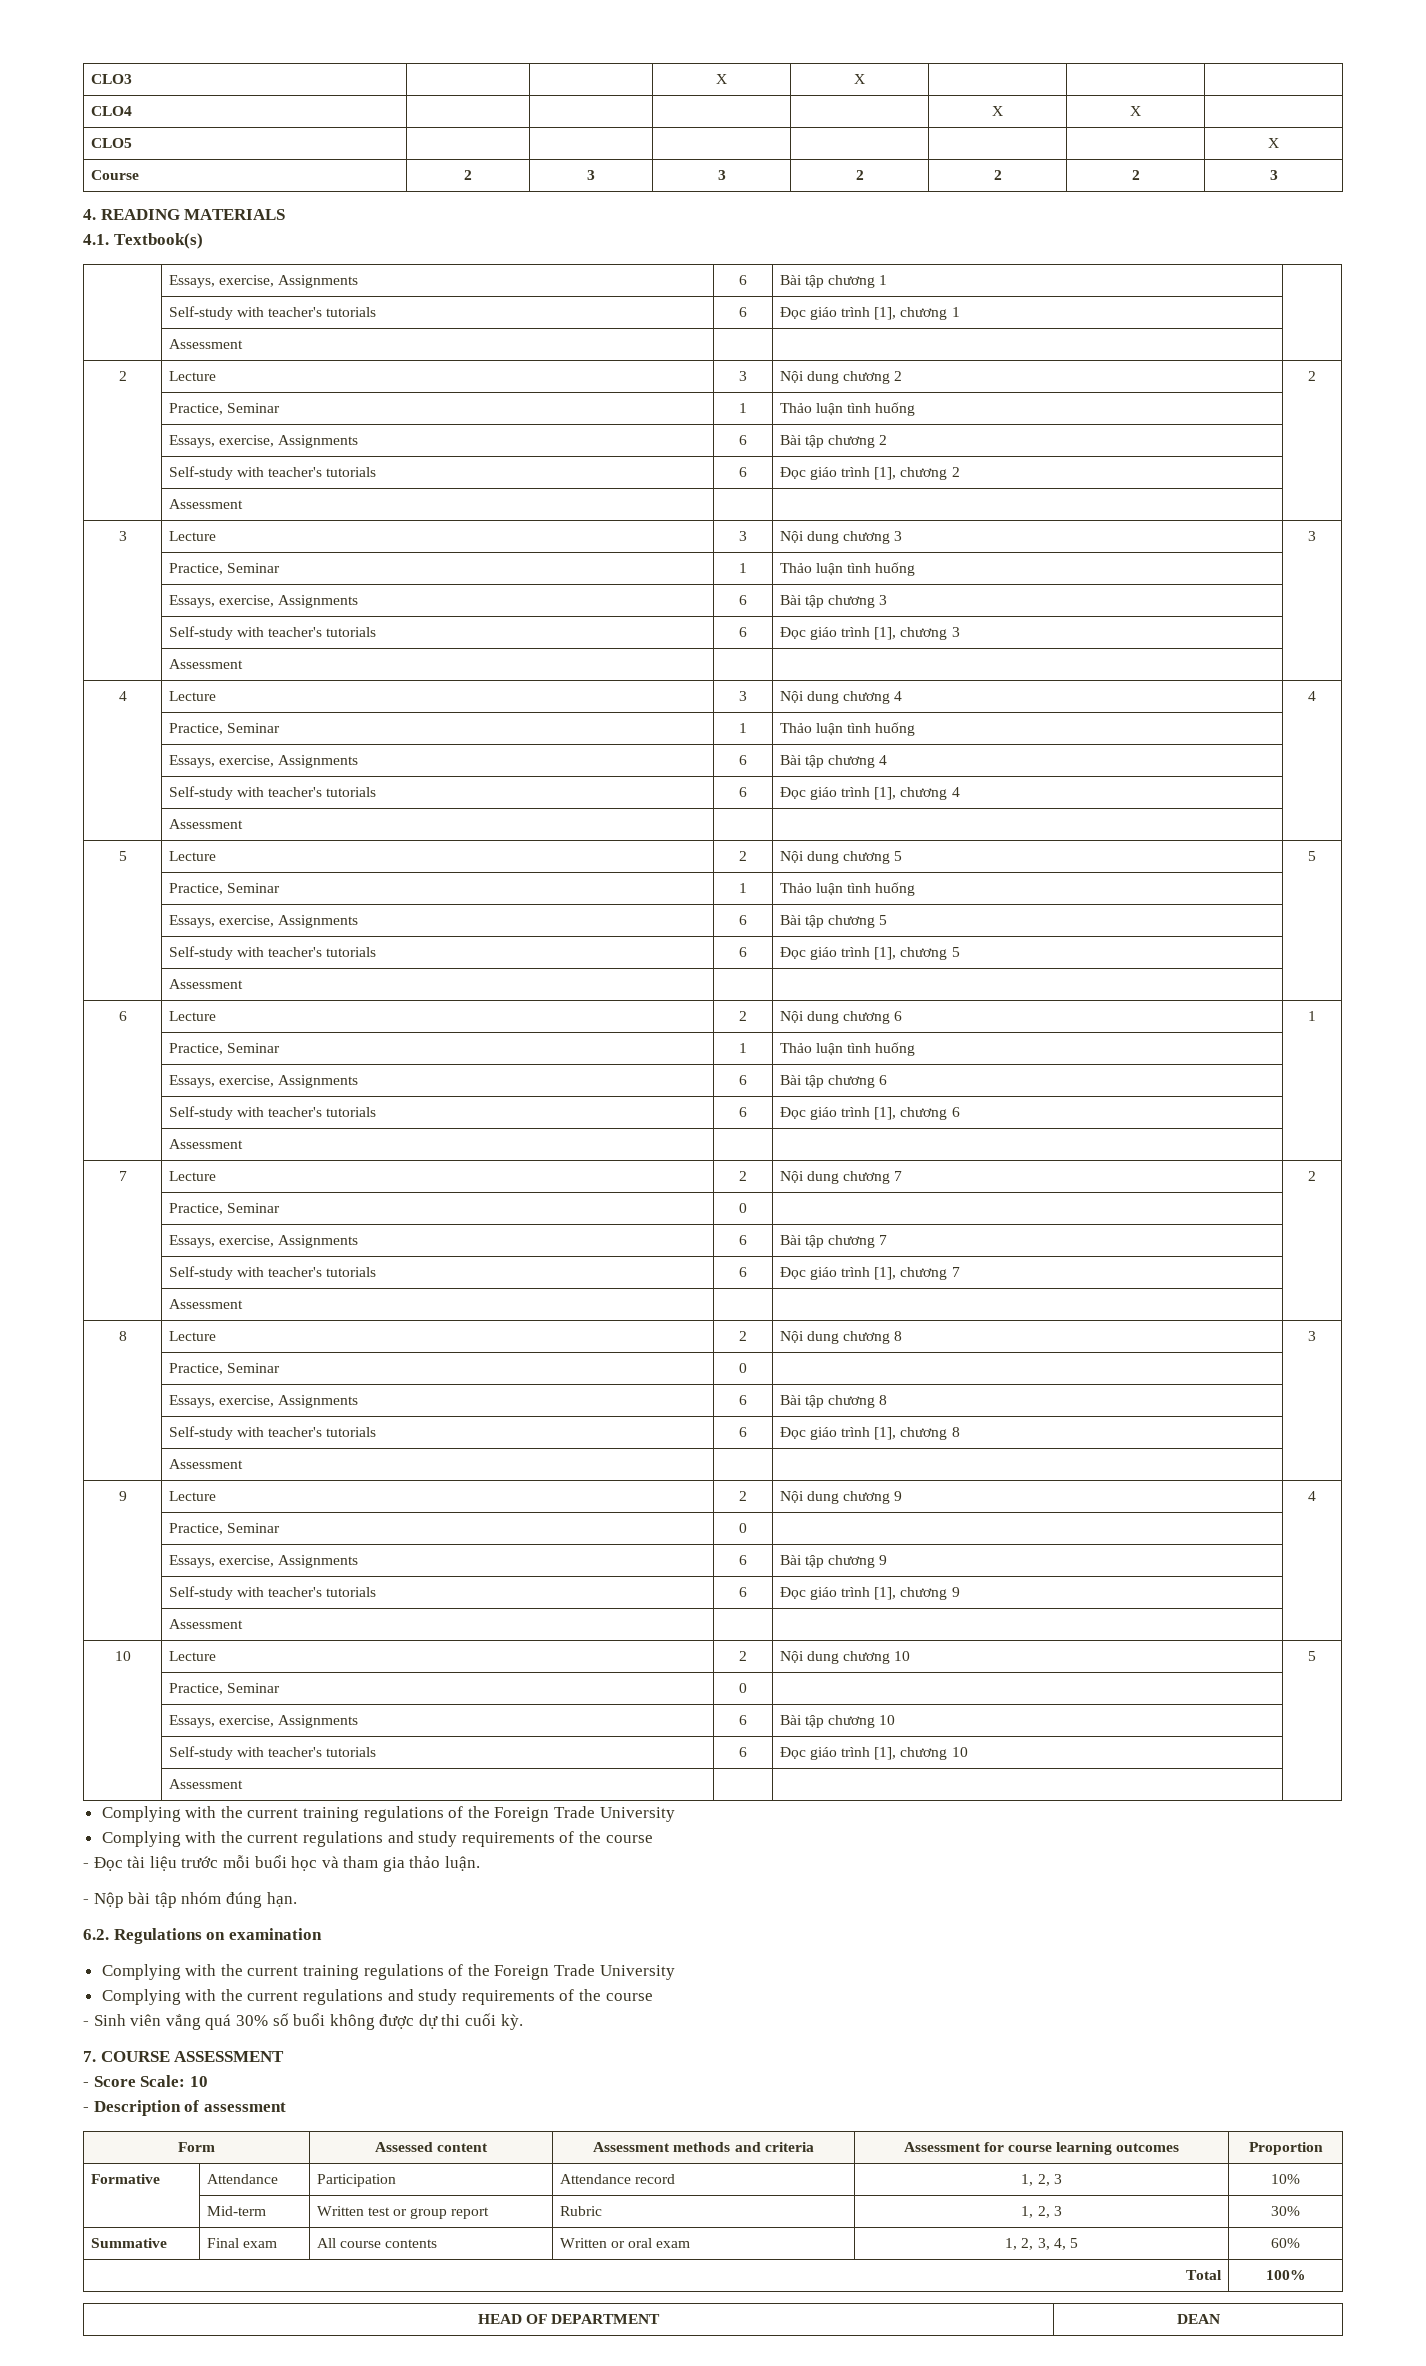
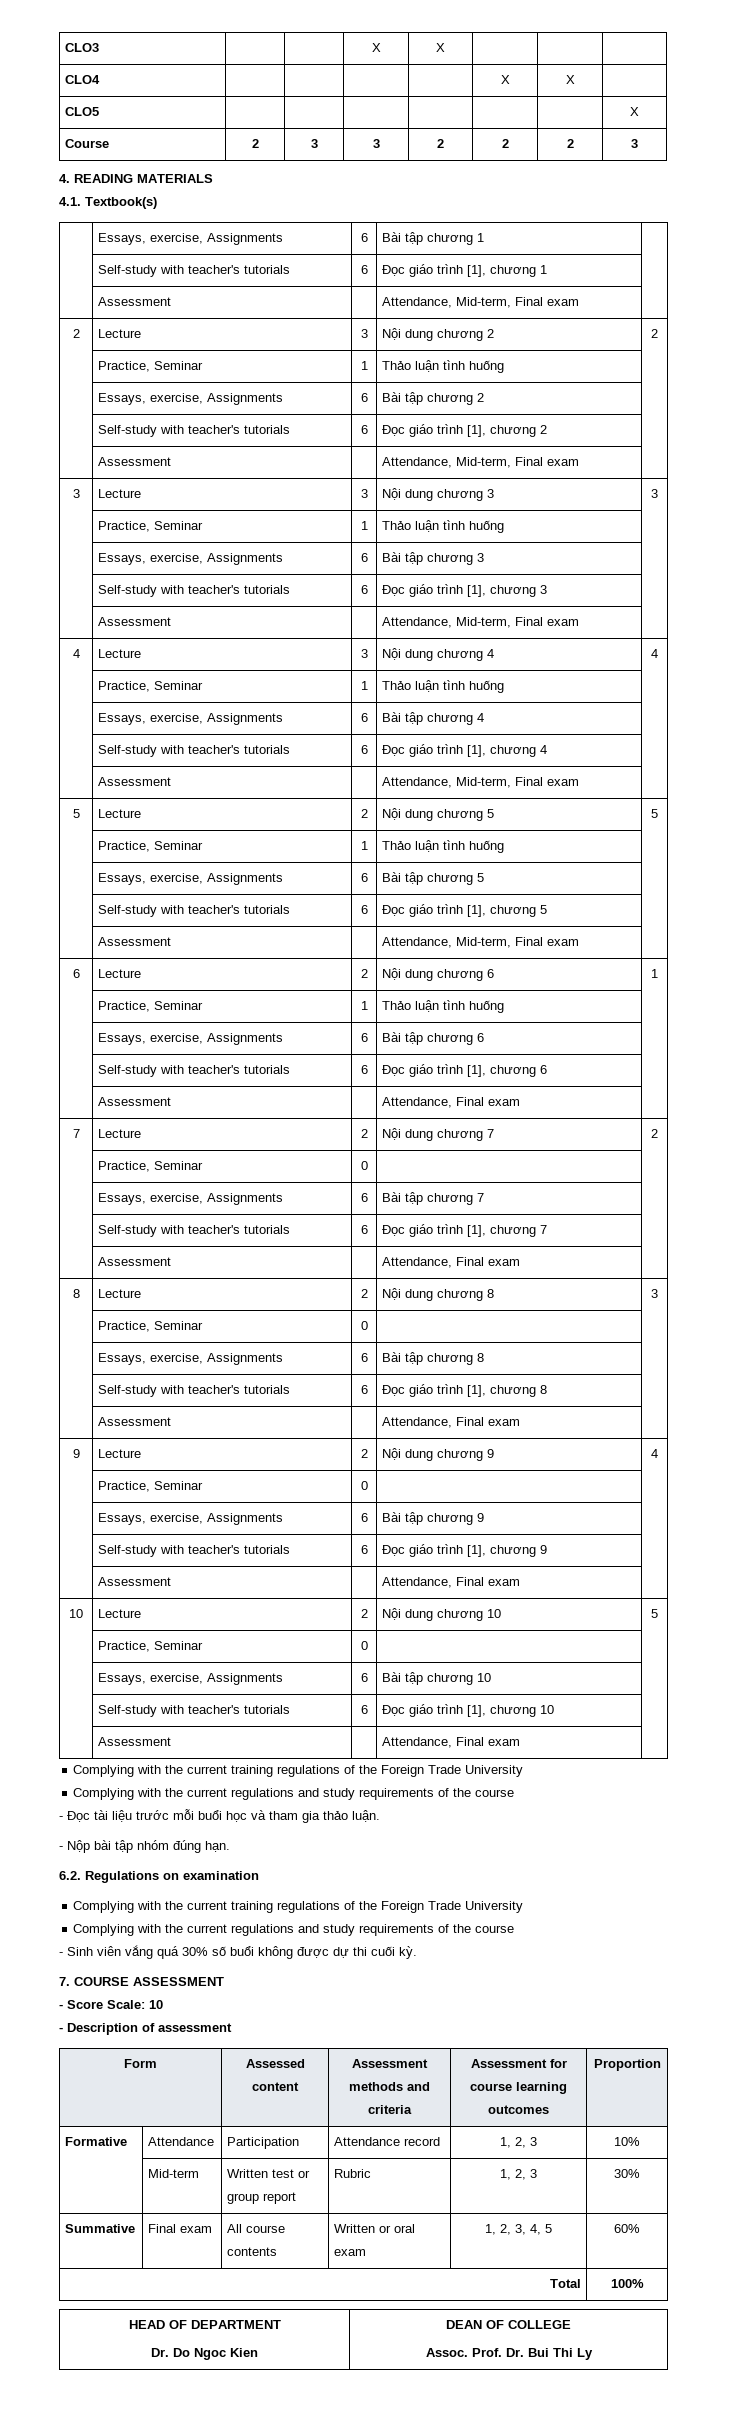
(243, 344) none -> [382,297,580,308] Attendance, Mid-term, Final exam
(243, 504) none -> [382,457,580,468] Attendance, Mid-term, Final exam
(243, 664) none -> [382,617,580,628] Attendance, Mid-term, Final exam
(243, 824) none -> [382,777,580,788] Attendance, Mid-term, Final exam
(243, 984) none -> [382,937,580,948] Attendance, Mid-term, Final exam
(243, 1144) none -> [382,1097,521,1108] Attendance, Final exam
(243, 1304) none -> [382,1257,521,1268] Attendance, Final exam
(243, 1464) none -> [382,1417,521,1428] Attendance, Final exam
(243, 1624) none -> [382,1577,521,1588] Attendance, Final exam
(243, 1784) none -> [382,1737,521,1748] Attendance, Final exam
[1176,2314,1220,2324] | DEAN -> [151,2348,258,2360] [445,2320,571,2329] [425,2348,593,2360] // Dr. Do Ngoc Kien | DEAN OF COLLEGE // Assoc. Prof. Dr. Bui Thi Ly

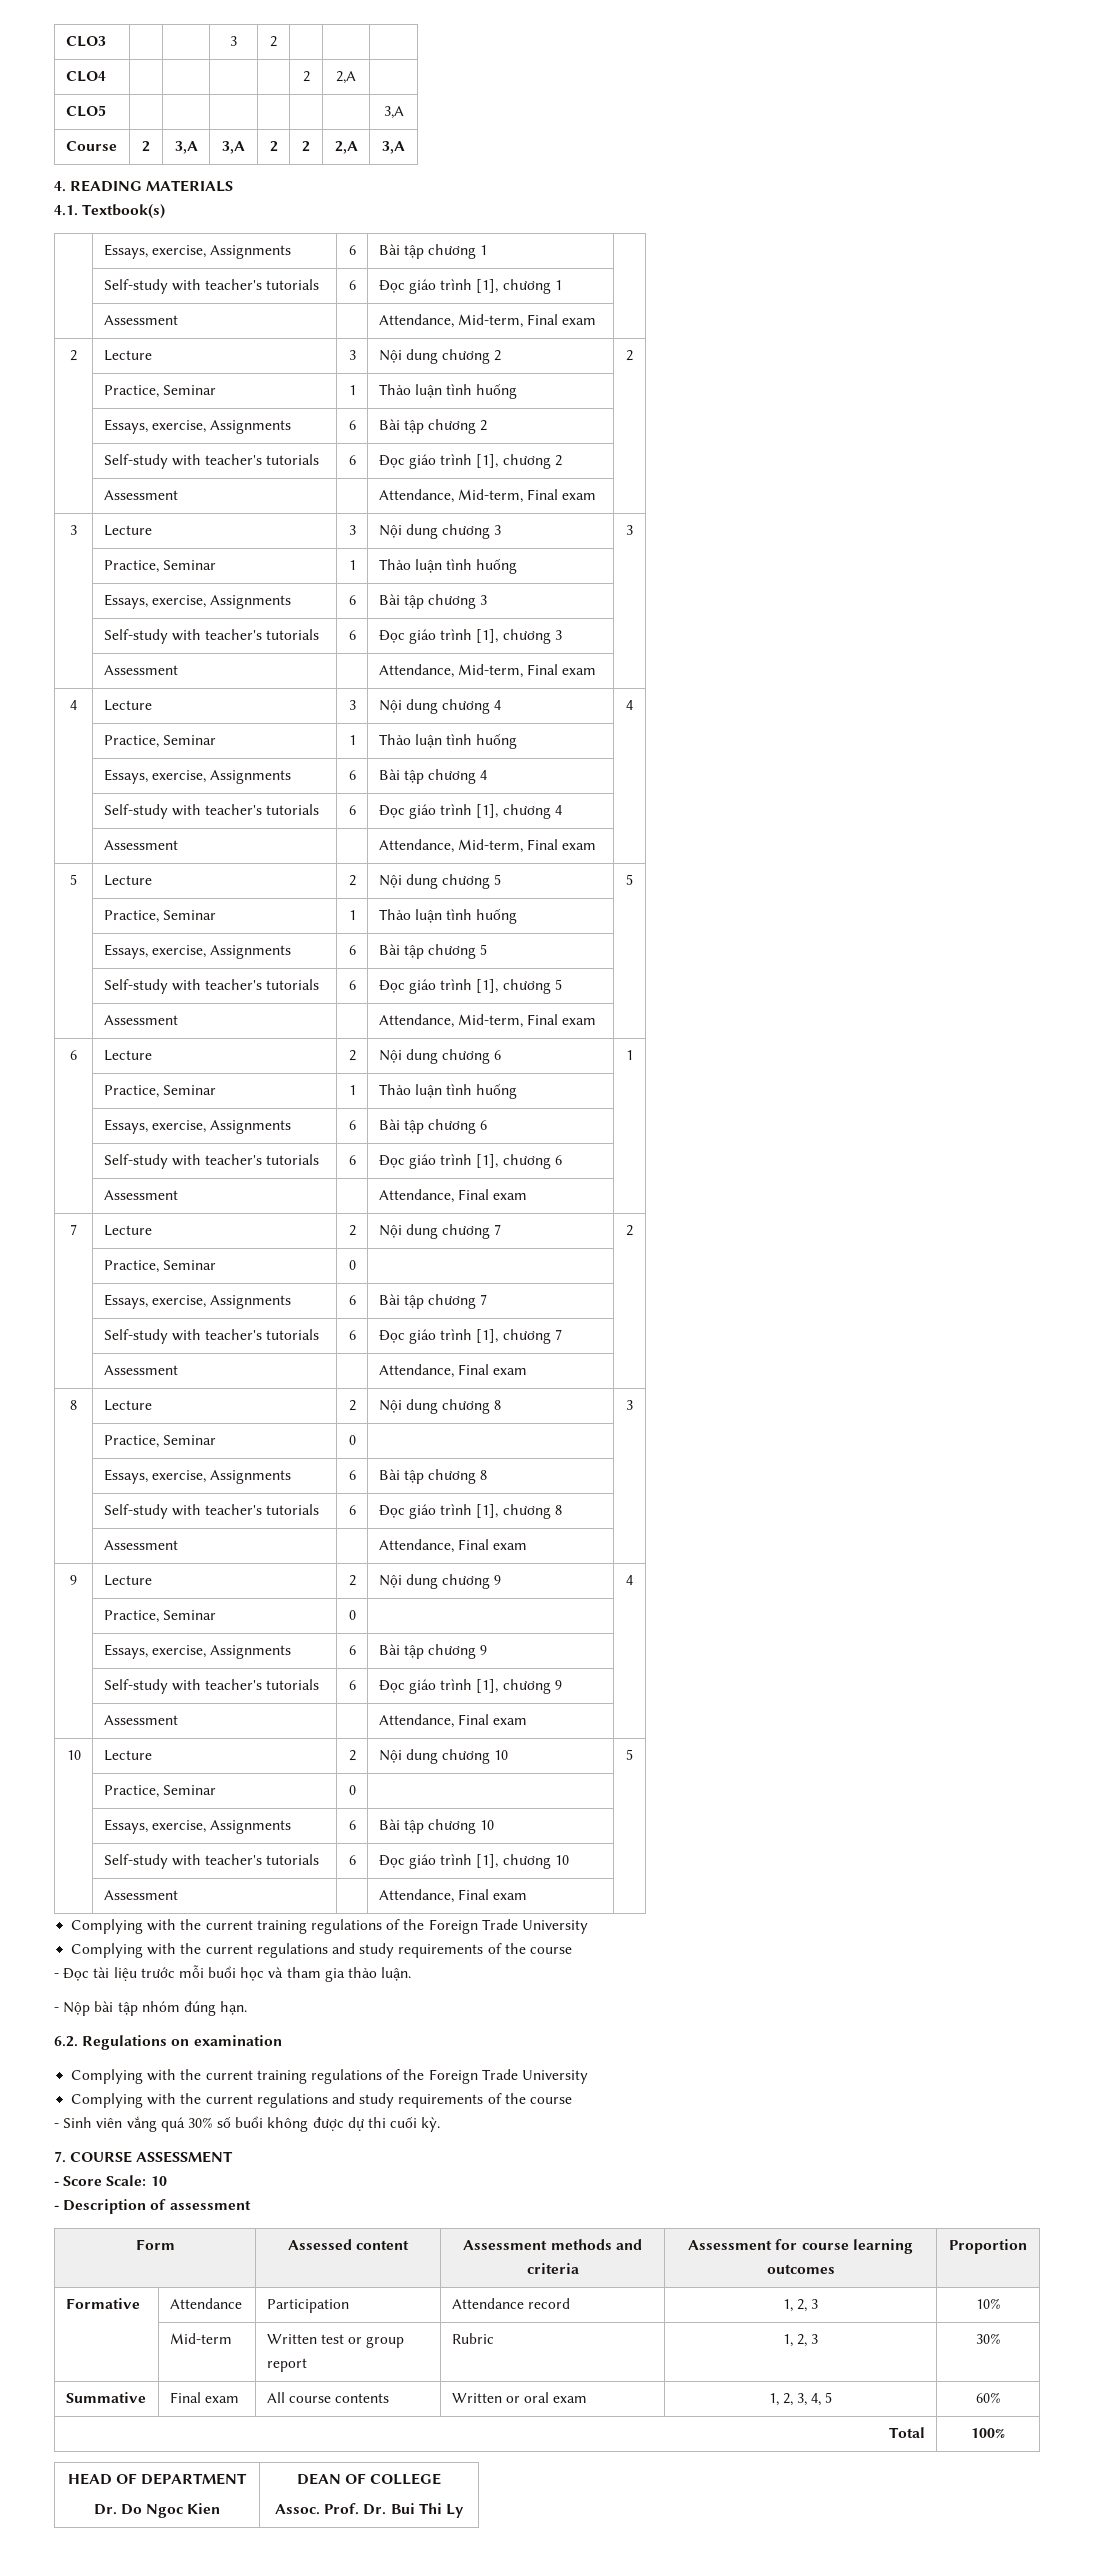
[371,43,381,52] [436,43,445,52] X | X -> [230,36,237,46] [270,36,277,47] 3 | 2
[500,75,510,84] [565,75,575,84] X | X -> [302,71,310,82] [336,71,356,84] 2 | 2,A
[630,107,639,116] X -> [383,106,404,119] 3,A
[310,139,318,148] [372,139,380,148] [437,139,444,148] [501,139,509,148] [566,139,574,148] [631,139,638,148] 3 | 3 | 2 | 2 | 2 | 3 -> [174,141,198,154] [222,141,245,154] [269,141,278,152] [302,141,310,152] [334,141,358,154] [382,141,405,154] 3,A | 3,A | 2 | 2 | 2,A | 3,A

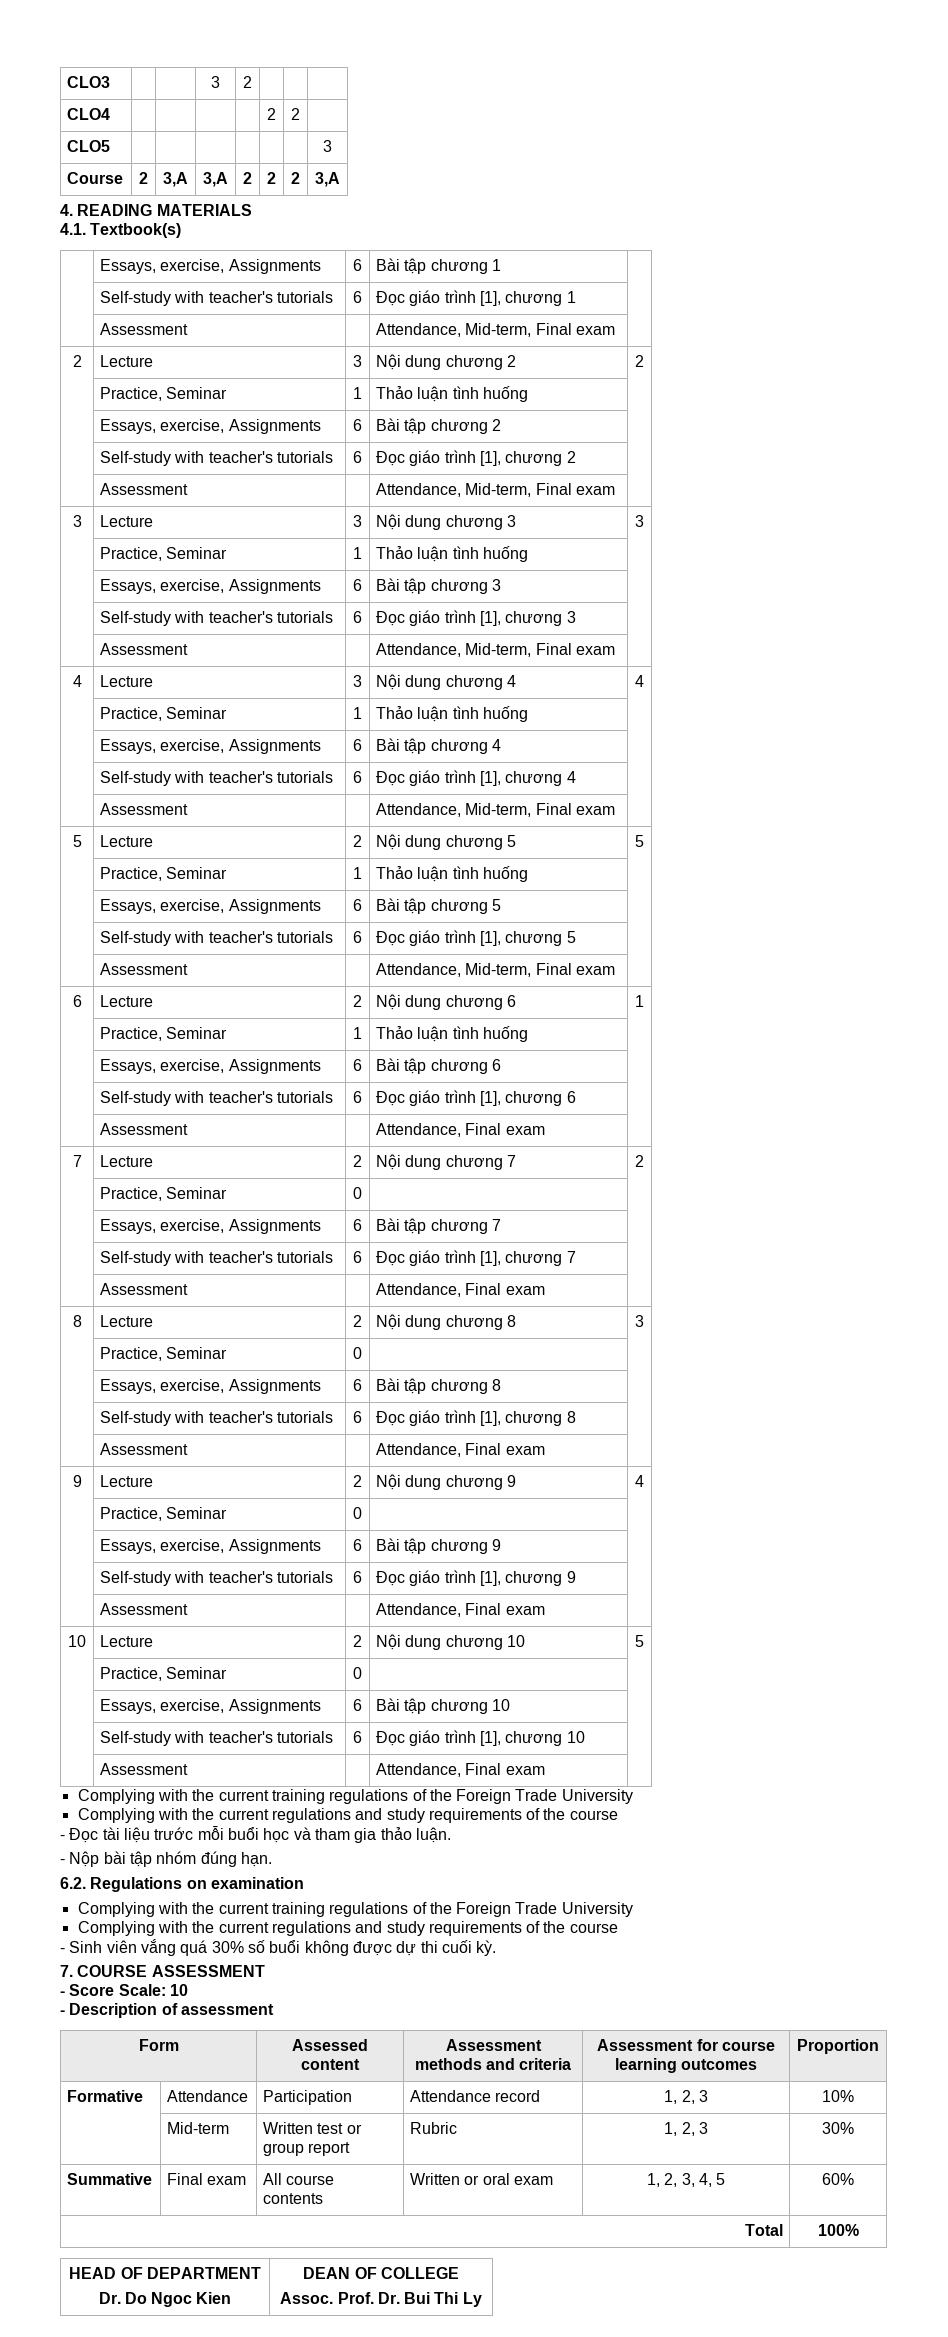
[336,71,356,84] 2,A -> [291,108,300,120] 2
[383,106,404,119] 3,A -> [323,140,332,152] 3
[334,141,358,154] 2,A -> [291,172,300,184] 2

